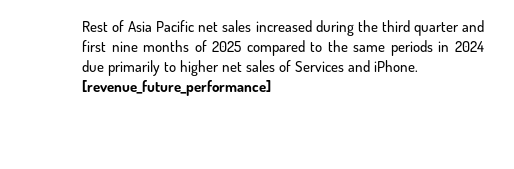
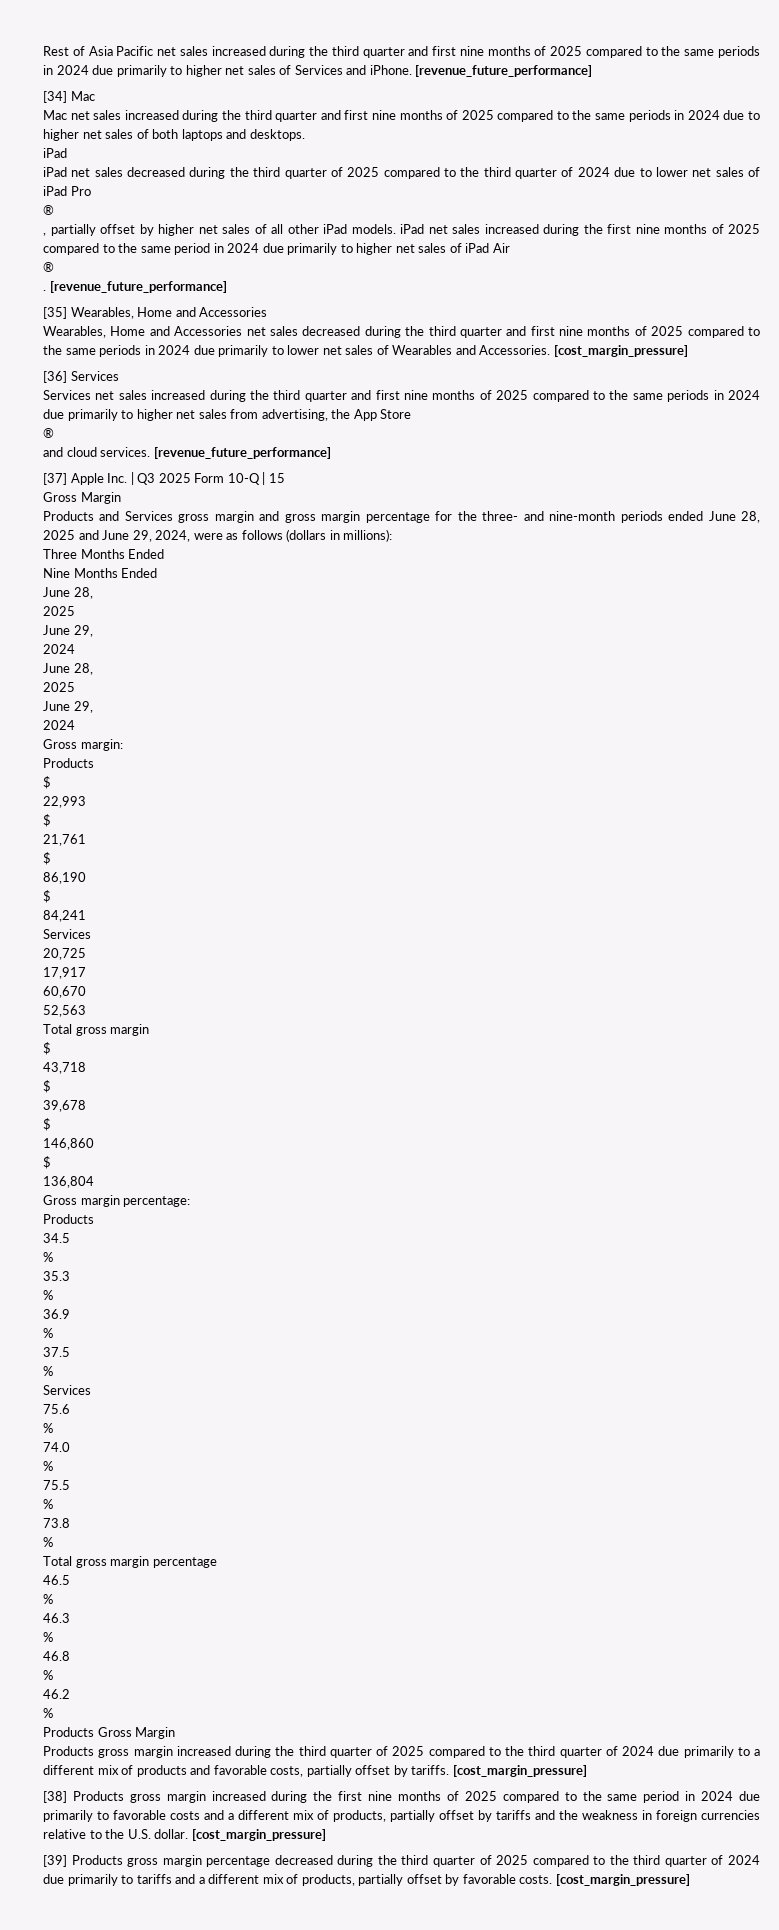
(271, 88) none -> [43,91,95,103] [43,110,760,122] [43,129,305,141] [43,148,67,158] [43,167,761,179] [43,186,91,196] [43,205,54,215] [43,224,760,236] [43,243,510,255] [43,262,54,272] [43,281,227,293] [43,307,268,319] [43,326,761,338] [43,345,688,357] [43,371,119,383] [43,390,760,402] [43,409,412,421] [43,428,54,438] [43,447,331,459] [43,472,285,485] [43,492,121,504] [43,511,761,523] [43,529,393,542] [43,549,165,559] [43,568,158,578] [43,587,93,599] [43,606,75,616] [43,625,93,637] [43,644,75,654] [43,663,93,675] [43,682,75,692] [43,701,93,713] [43,720,75,730] [43,739,123,751] [43,758,94,768] [43,776,51,789] [43,796,86,808] [43,814,51,827] [43,834,86,846] [43,852,51,865] [43,872,86,884] [43,890,51,903] [43,910,86,922] [43,929,91,939] [43,948,86,960] [43,967,86,979] [43,986,86,998] [43,1005,86,1017] [43,1024,150,1036] [43,1042,51,1055] [43,1062,86,1074] [43,1080,51,1093] [43,1100,86,1112] [43,1118,51,1131] [43,1138,94,1150] [43,1156,51,1169] [43,1176,94,1188] [43,1195,191,1207] [43,1214,94,1224] [43,1233,70,1243] [43,1252,53,1262] [43,1271,70,1281] [43,1290,53,1300] [43,1309,70,1319] [43,1328,53,1338] [43,1347,70,1357] [43,1366,53,1376] [43,1385,91,1395] [43,1404,70,1414] [43,1423,53,1433] [43,1442,70,1452] [43,1461,53,1471] [43,1480,70,1490] [43,1499,53,1509] [43,1518,70,1528] [43,1537,53,1547] [43,1556,217,1568] [43,1575,70,1585] [43,1594,53,1604] [43,1613,70,1623] [43,1632,53,1642] [43,1651,70,1661] [43,1670,53,1680] [43,1689,70,1699] [43,1708,53,1718] [43,1727,176,1739] [43,1746,760,1758] [43,1765,587,1777] [43,1791,761,1803] [43,1810,760,1822] [43,1829,326,1841] [43,1855,760,1867] [43,1874,690,1886] // [34] Mac // Mac net sales increased during the third quarter and first nine months of 2025 compared to the same periods in 2024 due to higher net sales of both laptops and desktops. // iPad // iPad net sales decreased during the third quarter of 2025 compared to the third quarter of 2024 due to lower net sales of iPad Pro // ® // , partially offset by higher net sales of all other iPad models. iPad net sales increased during the first nine months of 2025 compared to the same period in 2024 due primarily to higher net sales of iPad Air // ® // . [revenue_future_performance] // [35] Wearables, Home and Accessories // Wearables, Home and Accessories net sales decreased during the third quarter and first nine months of 2025 compared to the same periods in 2024 due primarily to lower net sales of Wearables and Accessories. [cost_margin_pressure] // [36] Services // Services net sales increased during the third quarter and first nine months of 2025 compared to the same periods in 2024 due primarily to higher net sales from advertising, the App Store // ® // and cloud services. [revenue_future_performance] // [37] Apple Inc. | Q3 2025 Form 10-Q | 15 // Gross Margin // Products and Services gross margin and gross margin percentage for the three- and nine-month periods ended June 28, 2025 and June 29, 2024, were as follows (dollars in millions): // Three Months Ended // Nine Months Ended // June 28, // 2025 // June 29, // 2024 // June 28, // 2025 // June 29, // 2024 // Gross margin: // Products // $ // 22,993 // $ // 21,761 // $ // 86,190 // $ // 84,241 // Services // 20,725 // 17,917 // 60,670 // 52,563 // Total gross margin // $ // 43,718 // $ // 39,678 // $ // 146,860 // $ // 136,804 // Gross margin percentage: // Products // 34.5 // % // 35.3 // % // 36.9 // % // 37.5 // % // Services // 75.6 // % // 74.0 // % // 75.5 // % // 73.8 // % // Total gross margin percentage // 46.5 // % // 46.3 // % // 46.8 // % // 46.2 // % // Products Gross Margin // Products gross margin increased during the third quarter of 2025 compared to the third quarter of 2024 due primarily to a different mix of products and favorable costs, partially offset by tariffs. [cost_margin_pressure] // [38] Products gross margin increased during the first nine months of 2025 compared to the same period in 2024 due primarily to favorable costs and a different mix of products, partially offset by tariffs and the weakness in foreign currencies relative to the U.S. dollar. [cost_margin_pressure] // [39] Products gross margin percentage decreased during the third quarter of 2025 compared to the third quarter of 2024 due primarily to tariffs and a different mix of products, partially offset by favorable costs. [cost_margin_pressure]

